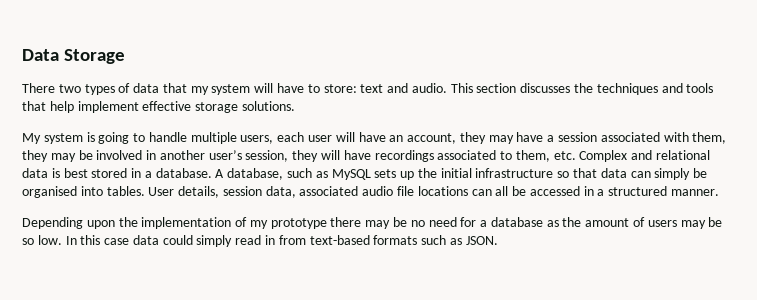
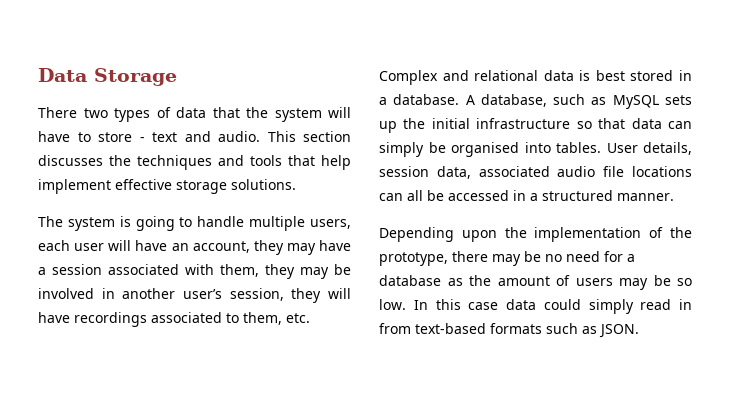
[190,86,209,95] my -> [246,107,268,118] the
[323,84,357,93] store: -> [98,132,145,142] store -
[22,133,41,144] My -> [38,216,63,227] The
[249,218,327,229] my prototype -> [670,227,692,238] [379,252,448,266] the prototype,

